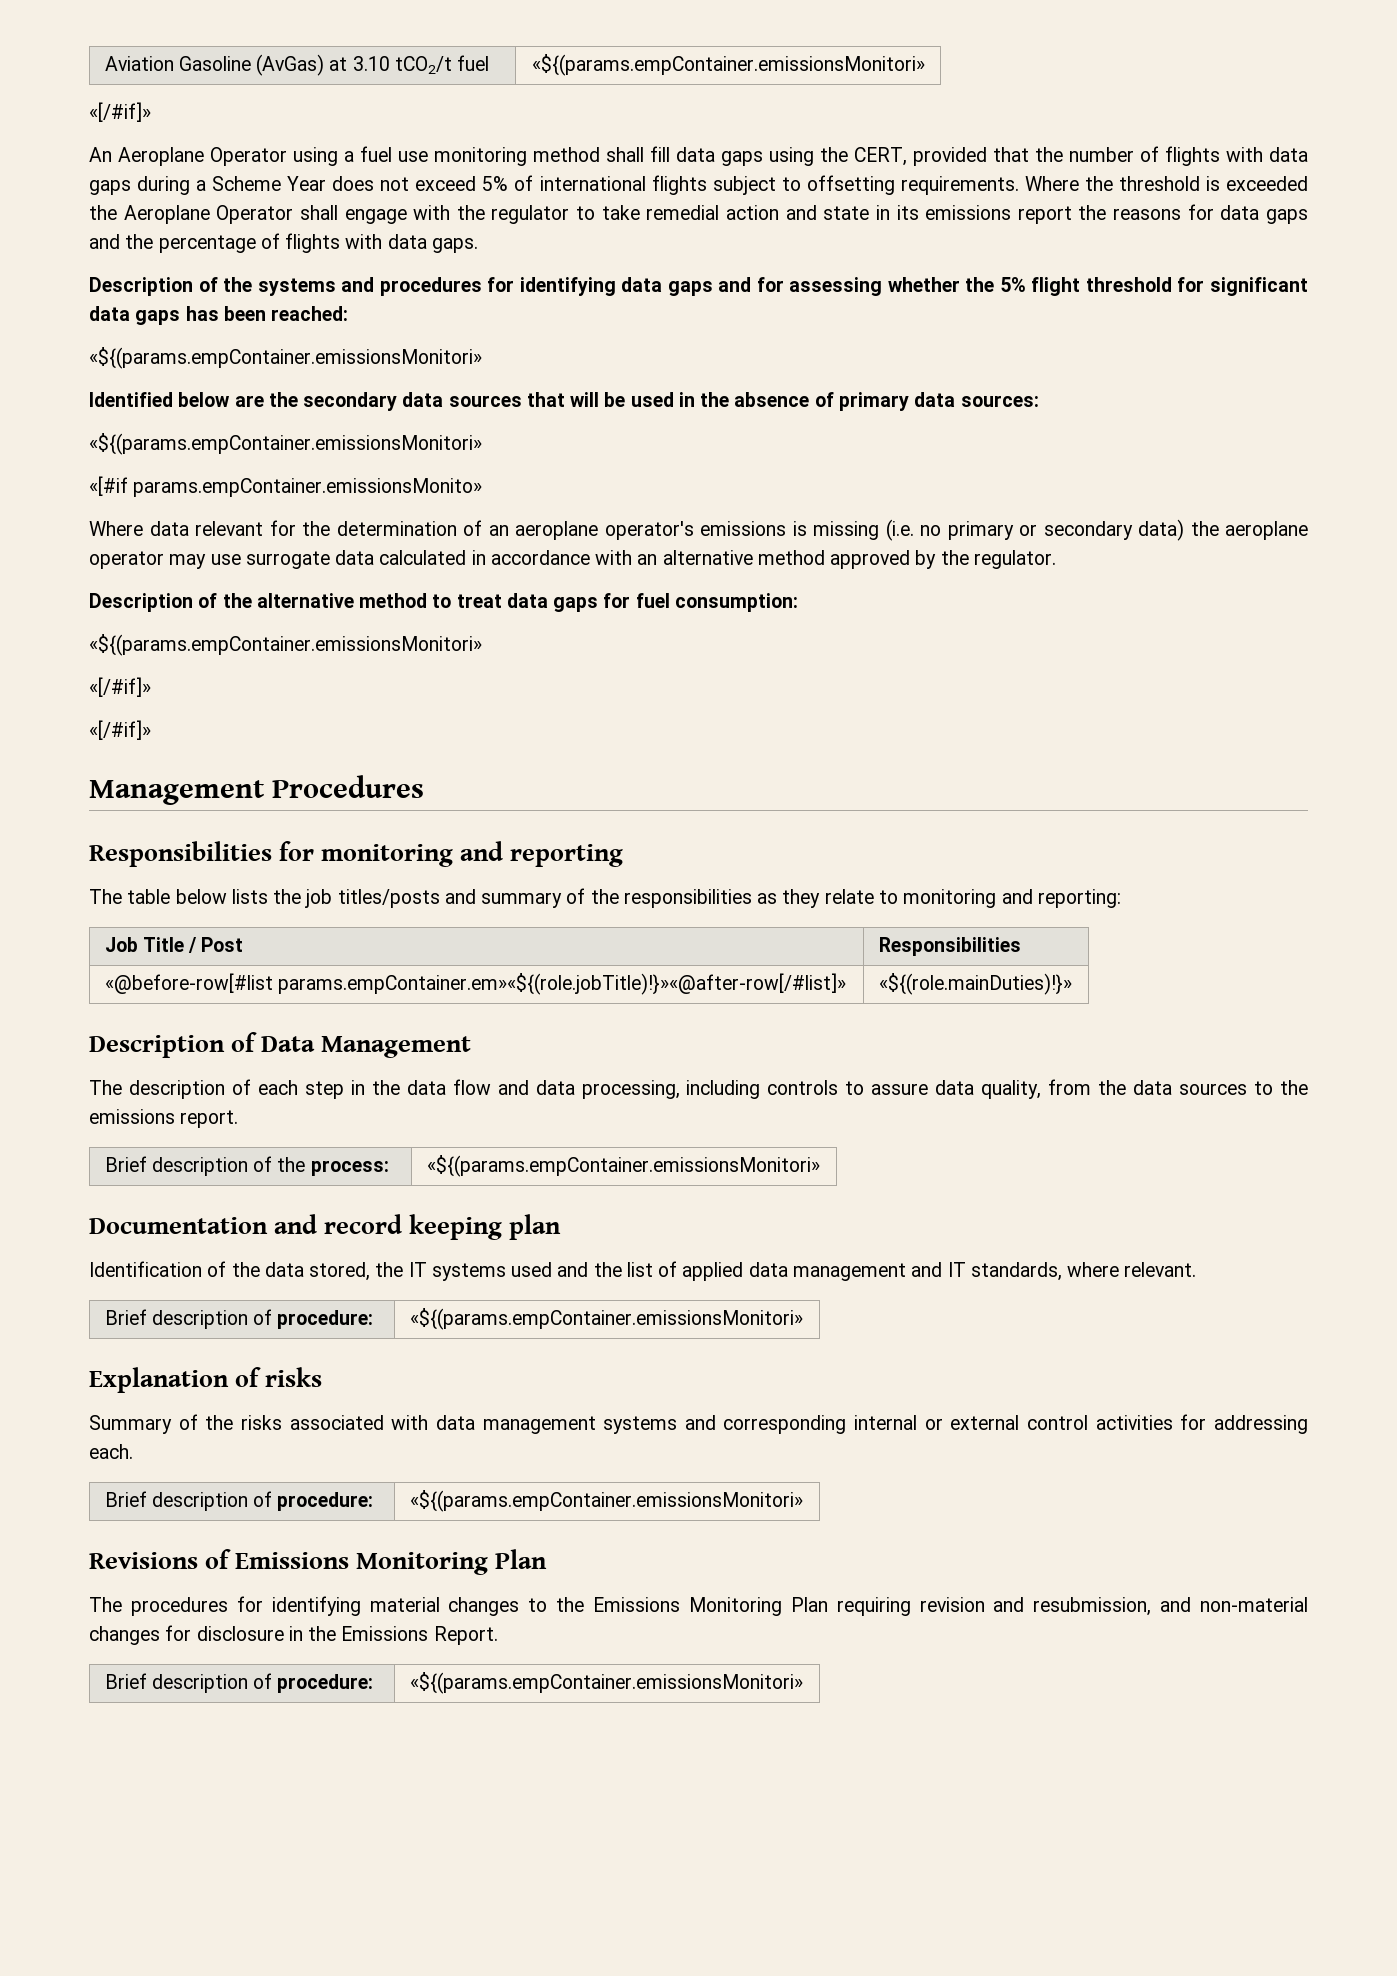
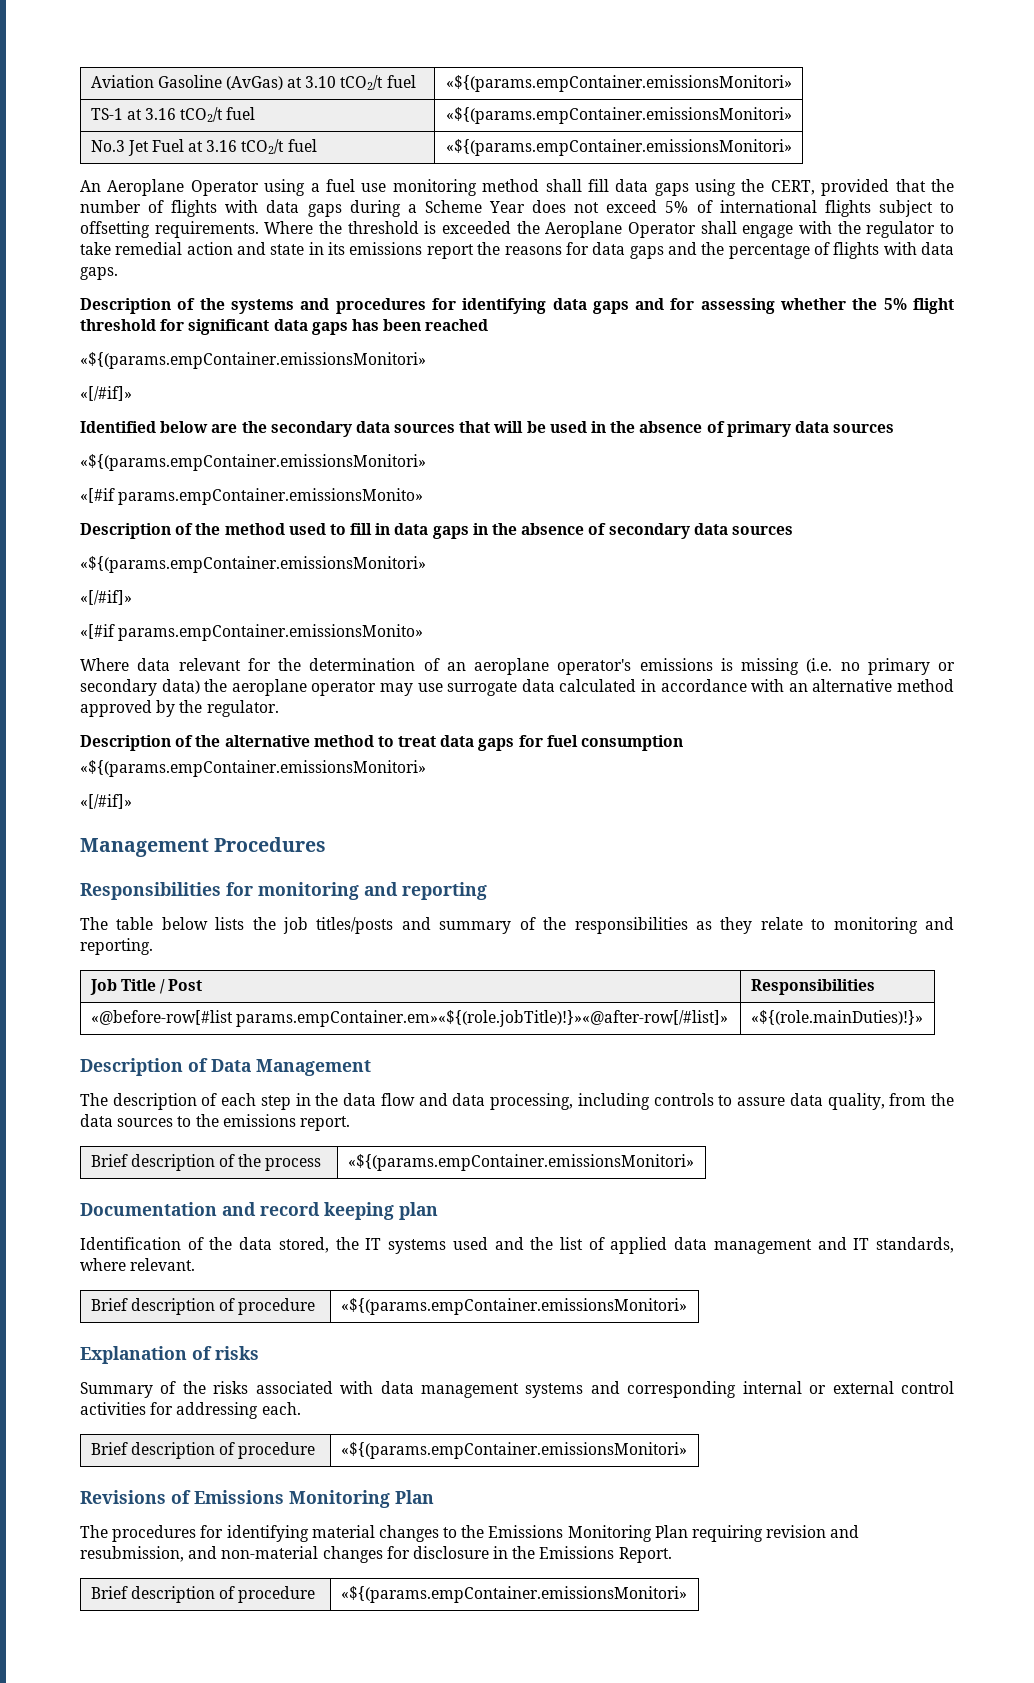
[89,102,151,122] // «[/#if]» -> [90,107,256,122] [445,107,792,124] [90,139,317,156] [445,139,792,156] // TS-1 at 3.16 tCO2/t fuel | «${(params.empContainer.emissionsMonitori» // No.3 Jet Fuel at 3.16 tCO2/t fuel | «${(params.empContainer.emissionsMonitori»
[271,306,349,321] [89,347,482,369] reached: // «${(params.empContainer.emissionsMonitori» -> [425,319,489,331] [80,352,426,369] [80,386,132,401] reached // «${(params.empContainer.emissionsMonitori» // «[/#if]»
[960,395,1039,407] sources: -> [833,424,895,433] sources
(483, 487) none -> [80,523,793,539] [80,556,426,573] [80,590,132,605] [80,624,424,641] // Description of the method used to fill in data gaps in the absence of secondary data sources // «${(params.empContainer.emissionsMonitori» // «[/#if]» // «[#if params.empContainer.emissionsMonito»
[674,593,798,612] [89,634,482,656] [89,677,151,697] [89,720,151,740] consumption: // «${(params.empContainer.emissionsMonitori» // «[/#if]» // «[/#if]» -> [581,735,684,751] [80,760,426,777] [80,794,132,809] consumption // «${(params.empContainer.emissionsMonitori» // «[/#if]»
[1037,889,1121,908] reporting: -> [80,938,153,955] reporting.
[310,1160,389,1176] process: -> [265,1158,322,1171] process
[277,1310,374,1329] procedure: -> [238,1298,316,1315] procedure
[277,1492,374,1511] procedure: -> [238,1442,316,1459] procedure
[277,1674,374,1693] procedure: -> [238,1586,316,1603] procedure

